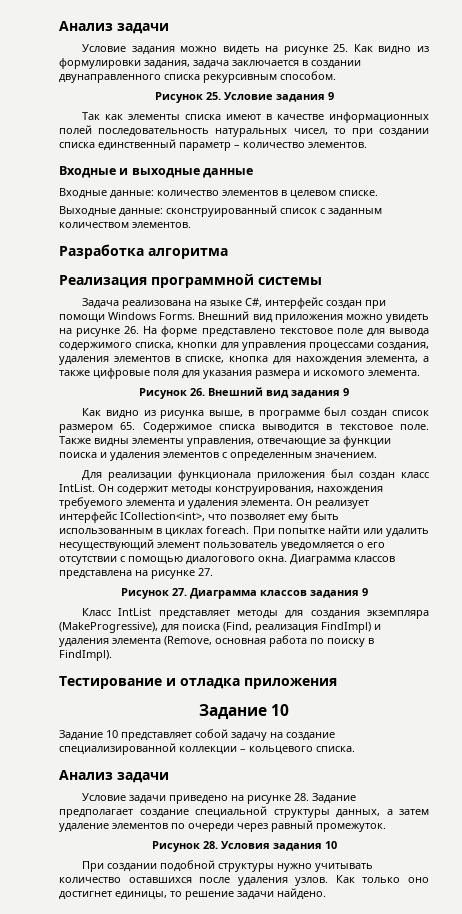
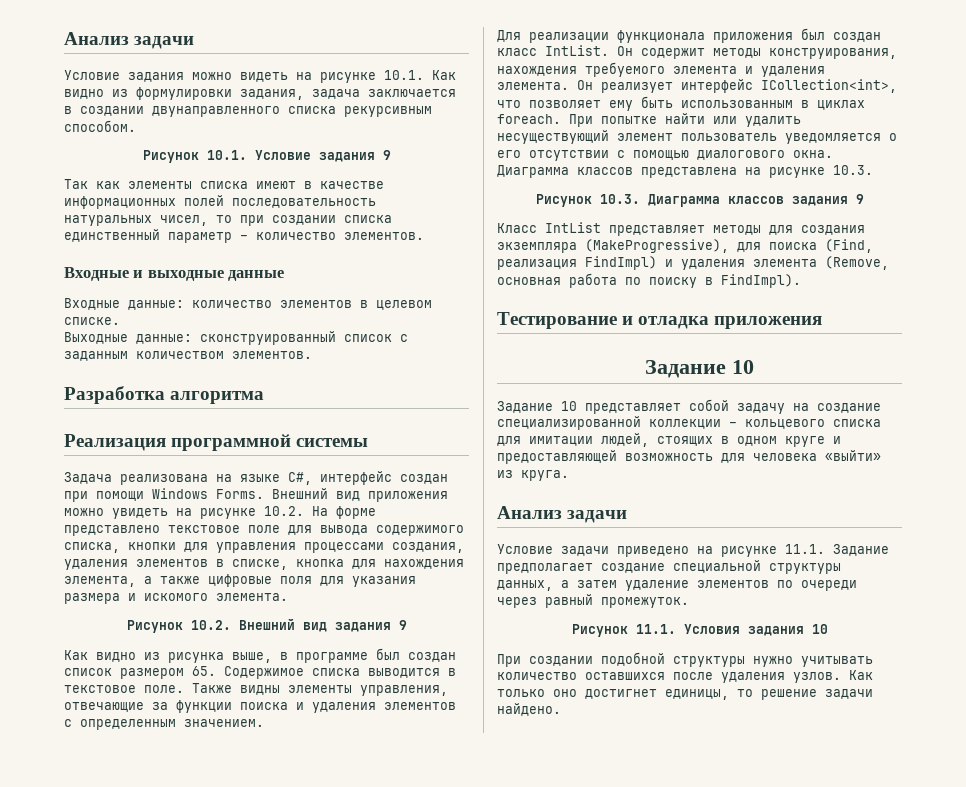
[333,44,349,52] 25. -> [384,70,424,80] 10.1.
[205,92,221,100] 25. -> [206,150,247,160] 10.1.
[124,326,140,334] 26. -> [264,506,304,516] 10.2.
[190,388,205,396] 26. -> [190,620,231,630] 10.2.
[198,568,213,576] [120,588,187,599] 27. // Рисунок 27. -> [833,165,873,175] [535,194,640,207] 10.3. // Рисунок 10.3.
[316,746,355,752] списка. -> [833,419,881,427] [497,433,841,447] [497,450,881,464] [497,470,569,481] списка для имитации людей, стоящих в одном круге и предоставляющей возможность для человека «выйти» из круга.
[294,793,310,801] 28. -> [785,544,825,554] 11.1.
[202,841,218,849] 28. -> [635,624,676,634] 11.1.

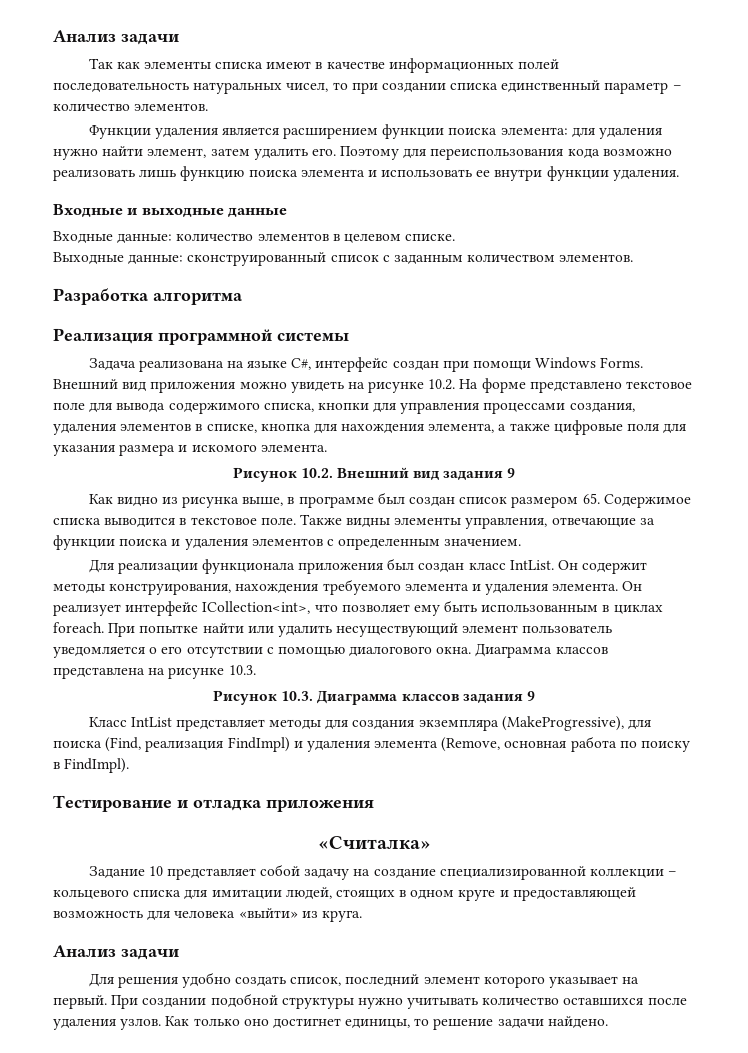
[64,32,195,49] [64,70,456,83] [64,87,456,100] [64,106,432,117] [64,120,136,132] [142,150,391,163] Анализ задачи // Условие задания можно видеть на рисунке 10.1. Как видно из формулировки задания, задача заключается в создании двунаправленного списка рекурсивным способом. // Рисунок 10.1. Условие задания 9 -> [53,30,180,45] Анализ задачи
(424, 236) none -> [88,124,662,139] [53,146,672,160] [53,166,679,181] // Функции удаления является расширением функции поиска элемента: для удаления нужно найти элемент, затем удалить его. Поэтому для переиспользования кода возможно реализовать лишь функцию поиска элемента и использовать ее внутри функции удаления.
[645,360,754,378] Задание 10 -> [317,836,431,849] «Считалка»
[497,544,889,557] [497,560,841,574] [497,580,857,591] [497,594,689,608] [571,624,828,637] Условие задачи приведено на рисунке 11.1. Задание предполагает создание специальной структуры данных, а затем удаление элементов по очереди через равный промежуток. // Рисунок 11.1. Условия задания 10 // -> [88,972,640,988] [53,995,107,1009] Для решения удобно создать список, последний элемент которого указывает на первый.

